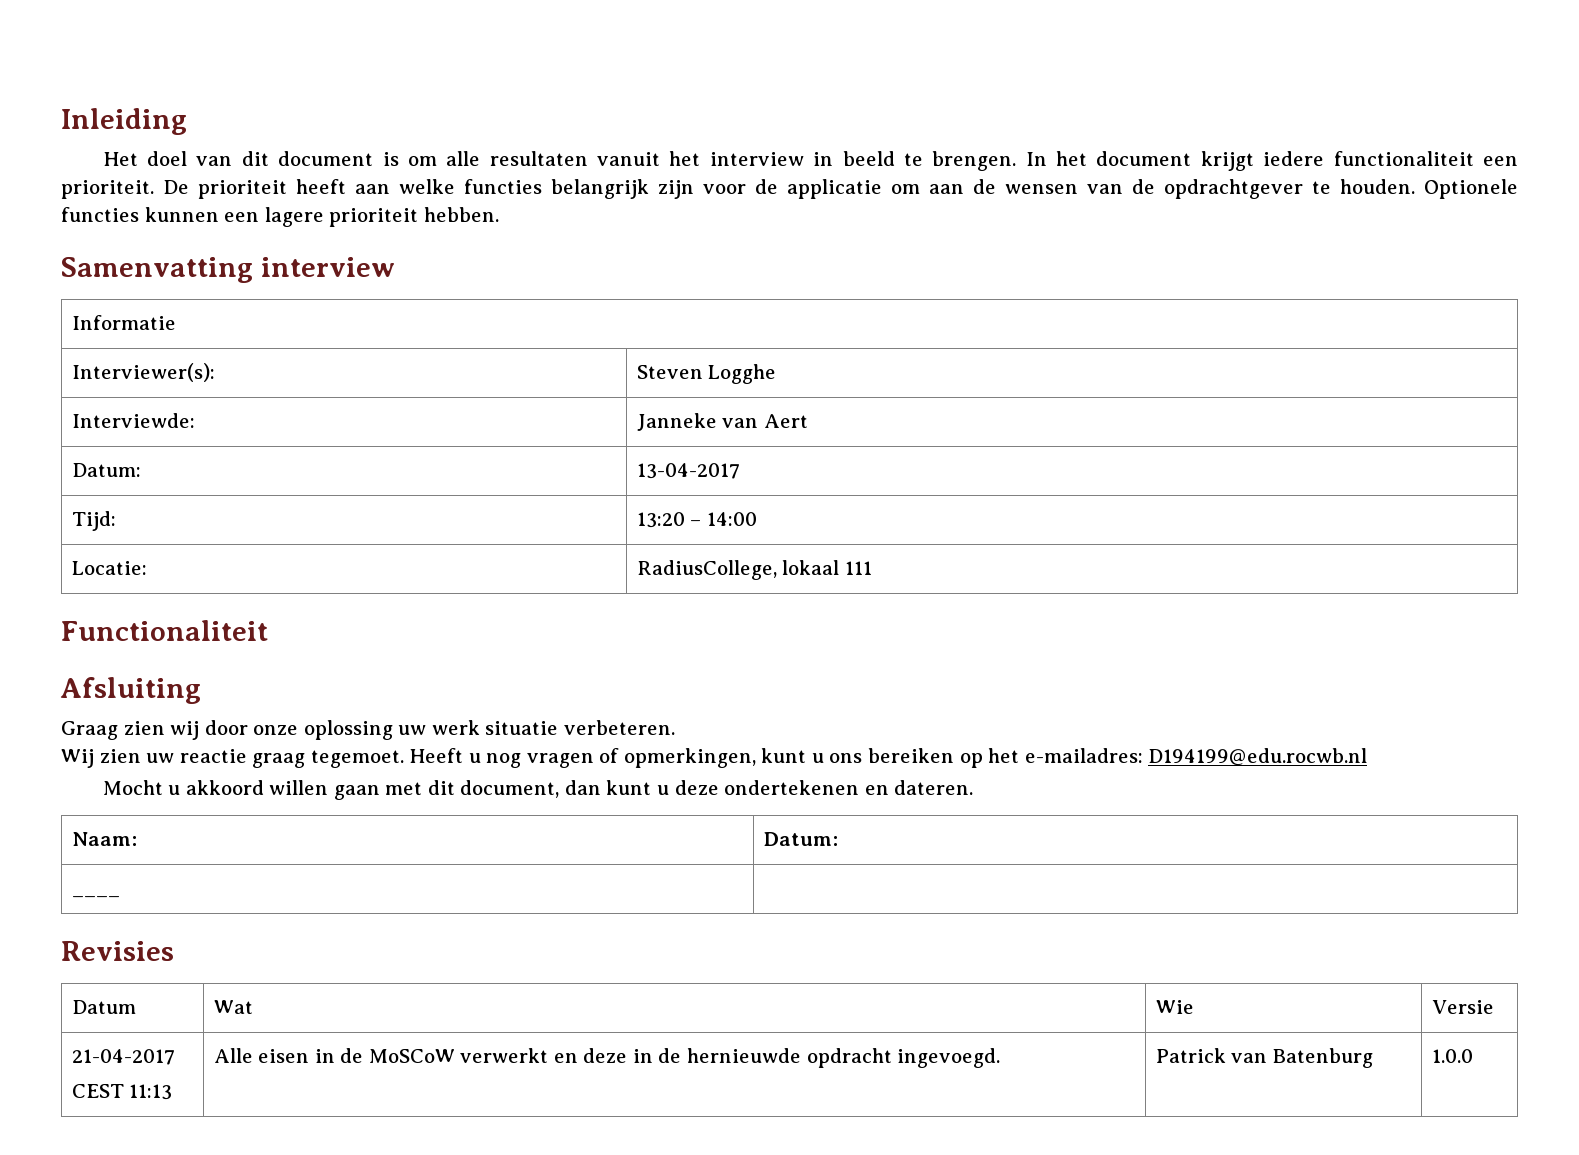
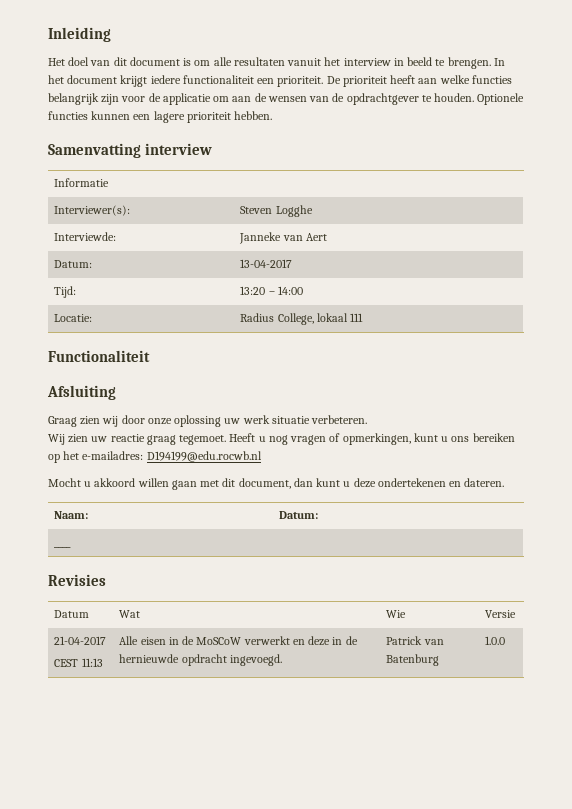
[636,560,777,580] RadiusCollege, -> [240,313,314,325] Radius College,

